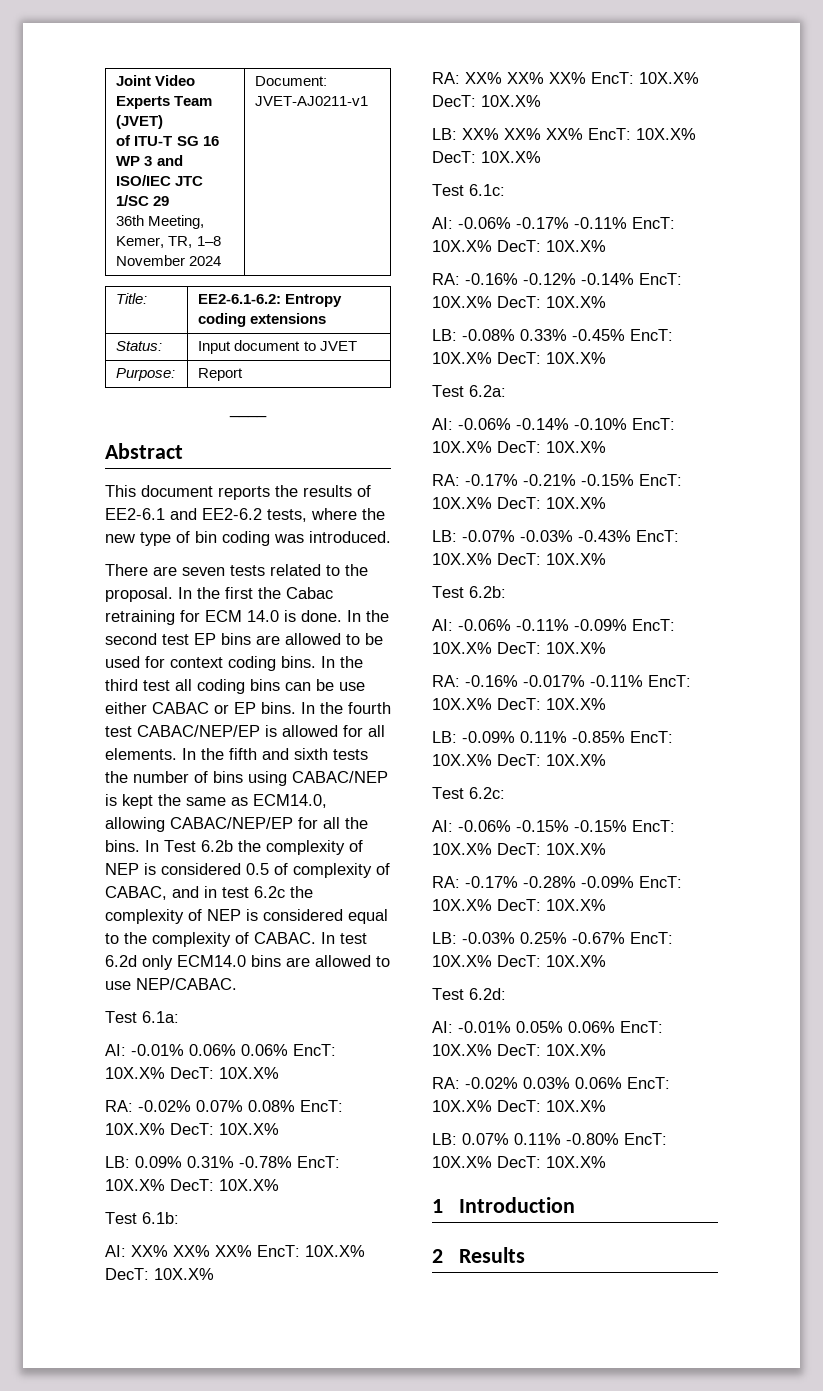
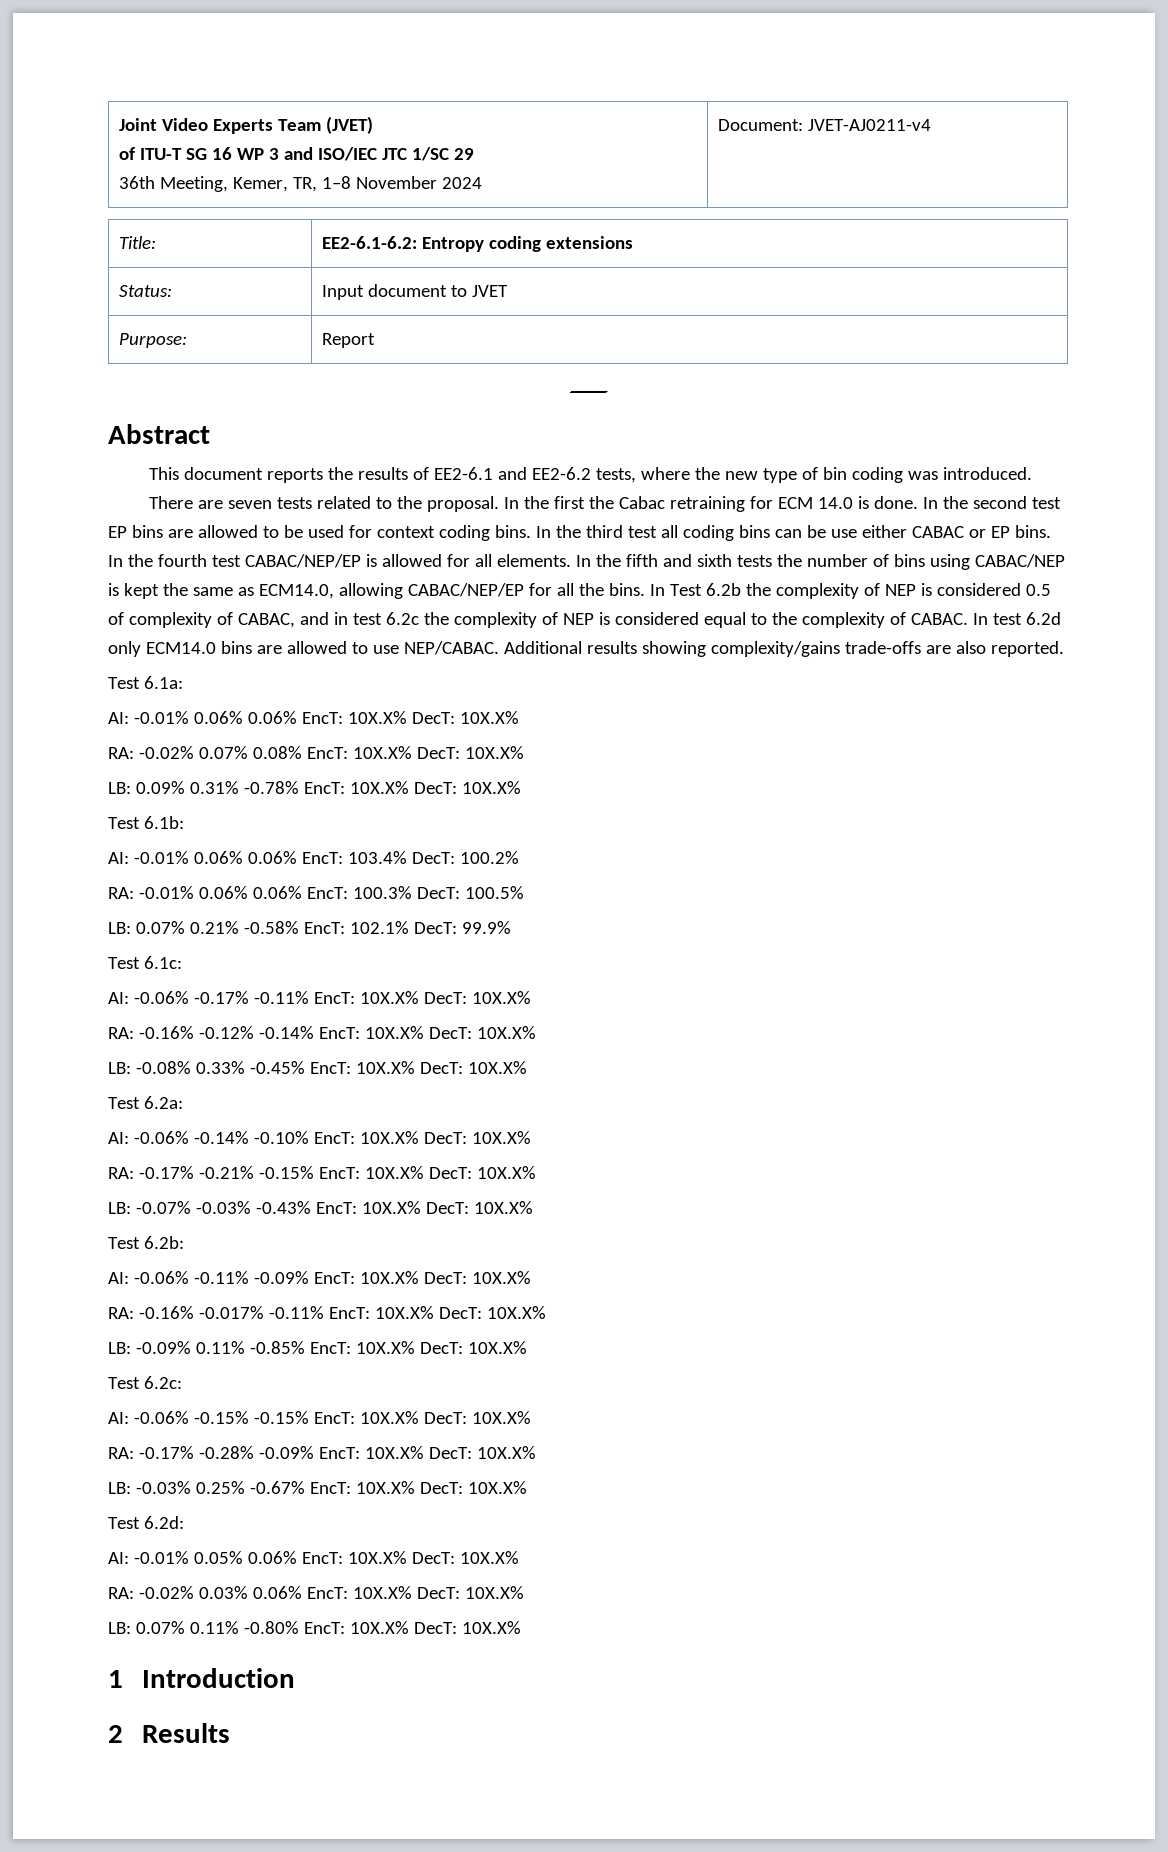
[255,96,369,106] JVET-AJ0211-v1 -> [808,119,932,131] JVET-AJ0211-v4
(237, 984) none -> [503,641,1064,657] Additional results showing complexity/gains trade-offs are also reported.
[131,1245,365,1257] [105,1268,214,1280] [432,72,699,84] [432,95,541,107] [432,128,696,140] [432,151,541,163] XX% XX% XX% EncT: 10X.X% DecT: 10X.X% // RA: XX% XX% XX% EncT: 10X.X% DecT: 10X.X% // LB: XX% XX% XX% EncT: 10X.X% DecT: 10X.X% -> [133,851,519,864] [108,886,524,899] [108,921,511,934] -0.01% 0.06% 0.06% EncT: 103.4% DecT: 100.2% // RA: -0.01% 0.06% 0.06% EncT: 100.3% DecT: 100.5% // LB: 0.07% 0.21% -0.58% EncT: 102.1% DecT: 99.9%

